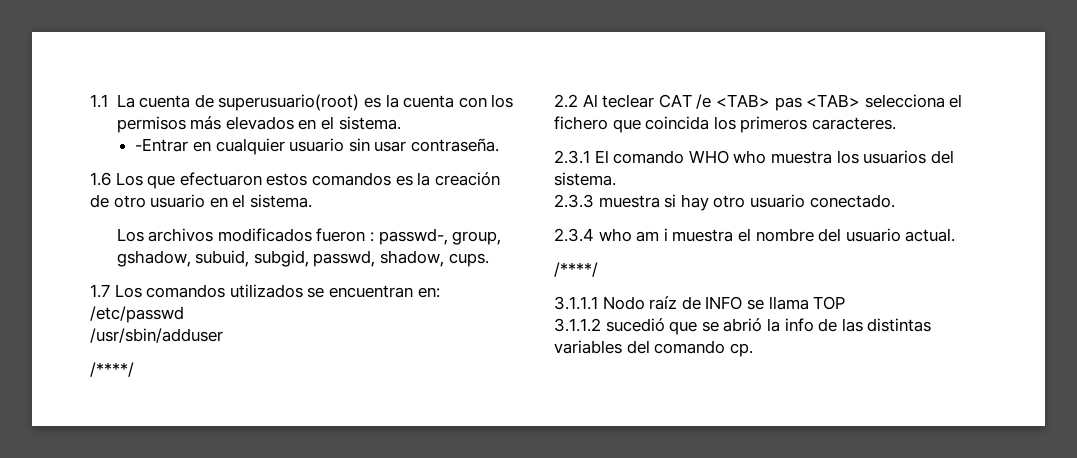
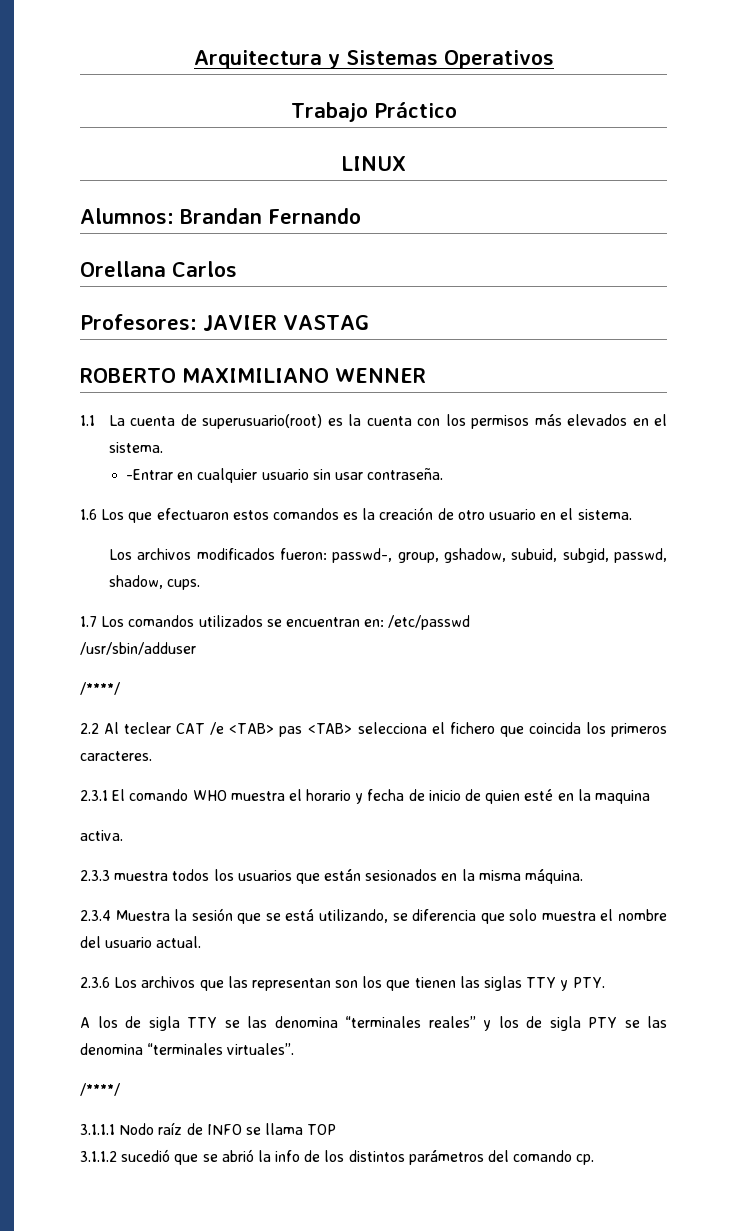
(90, 101) none -> [193,50,554,69] [290,102,457,122] [341,156,406,171] [80,208,361,224] [80,261,237,277] [80,314,369,331] [80,368,426,383] Arquitectura y Sistemas Operativos // Trabajo Práctico // LINUX // Alumnos: Brandan Fernando // Orellana Carlos // Profesores: JAVIER VASTAG // ROBERTO MAXIMILIANO WENNER //
[316,228,374,242] fueron : -> [279,548,327,560] fueron:
[733,150,954,164] [554,172,616,186] [554,194,895,211] [554,228,668,242] who muestra los usuarios del sistema. // 2.3.3 muestra si hay otro usuario conectado. // 2.3.4 who am i -> [230,789,650,804] [80,830,123,841] [80,869,584,884] [80,908,538,924] muestra el horario y fecha de inicio de quien esté en la maquina // activa. // 2.3.3 muestra todos los usuarios que están sesionados en la misma máquina. // 2.3.4 Muestra la sesión que se está utilizando, se diferencia que solo
(956, 235) none -> [80,976,605,991] [80,1016,667,1031] [80,1043,295,1055] // 2.3.6 Los archivos que las representan son los que tienen las siglas TTY y PTY. // A los de sigla TTY se las denomina “terminales reales” y los de sigla PTY se las denomina “terminales virtuales”.
[841,318,932,332] [554,340,622,354] las distintas variables -> [324,1150,484,1165] los distintos parámetros

